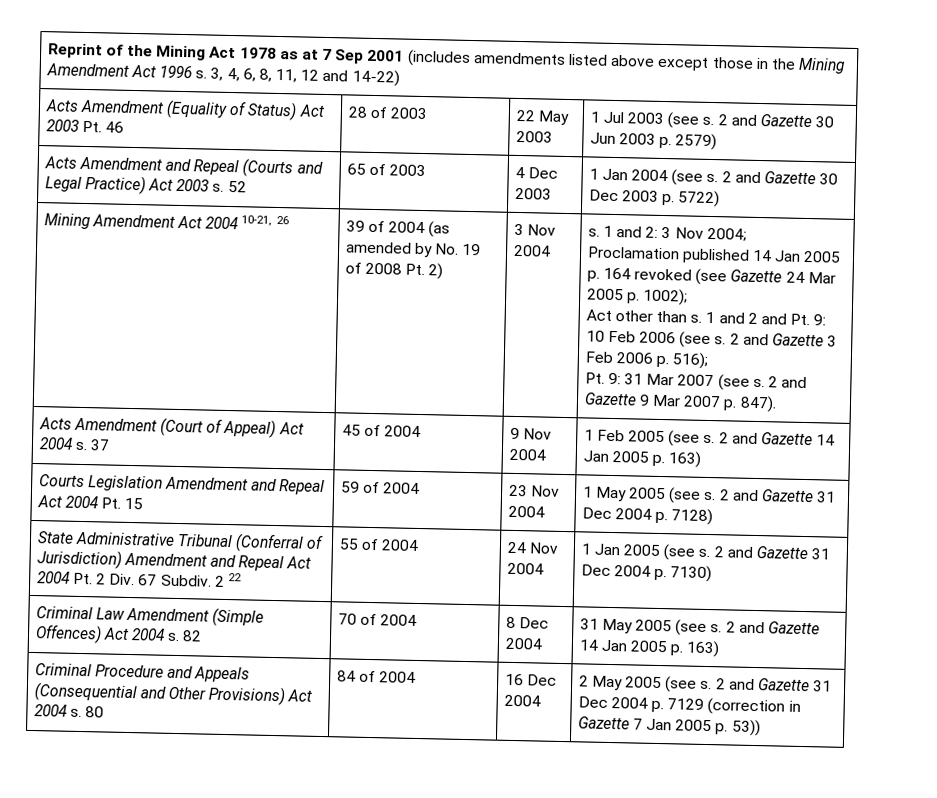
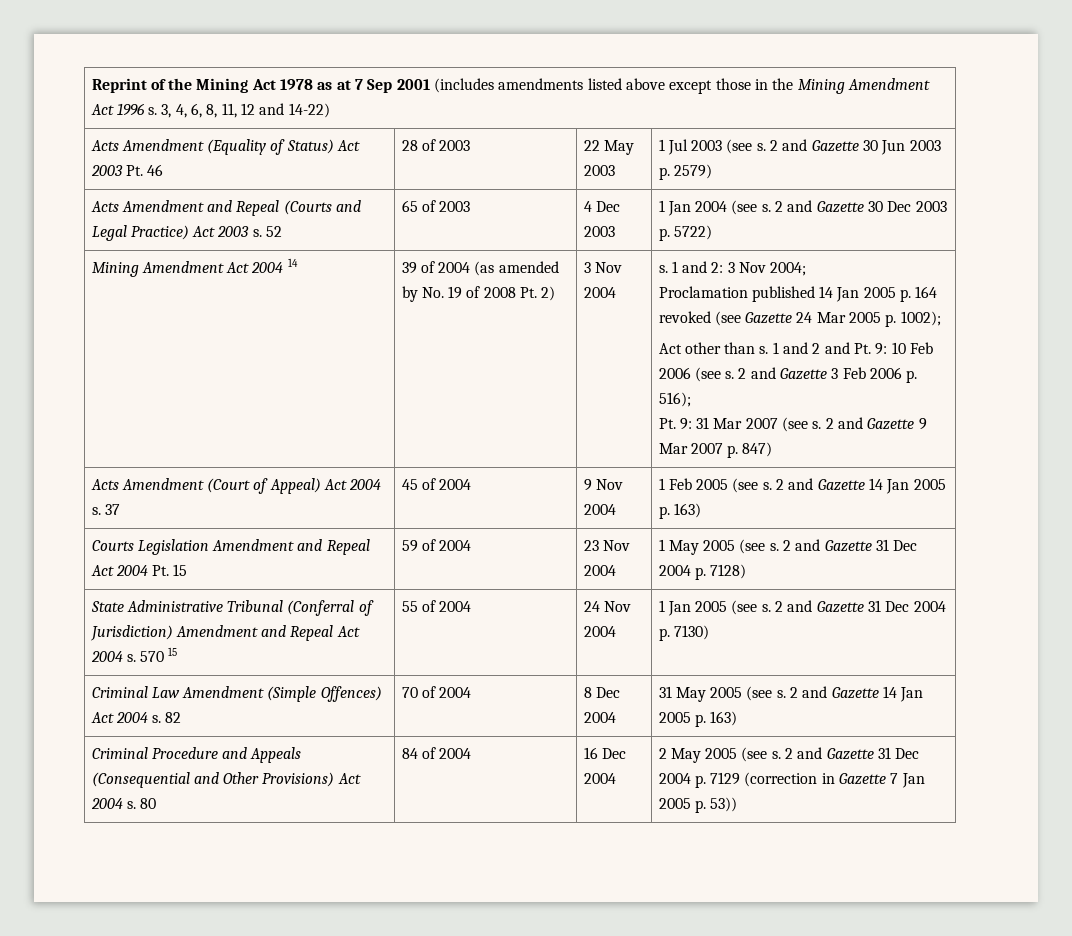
[241,215,289,226] 10-21, 26 -> [287,258,298,267] 14
[739,395,777,413] 847). -> [742,442,773,457] 847)
[72,572,242,587] Pt. 2 Div. 67 Subdiv. 2 22 -> [126,647,178,662] s. 570 15

